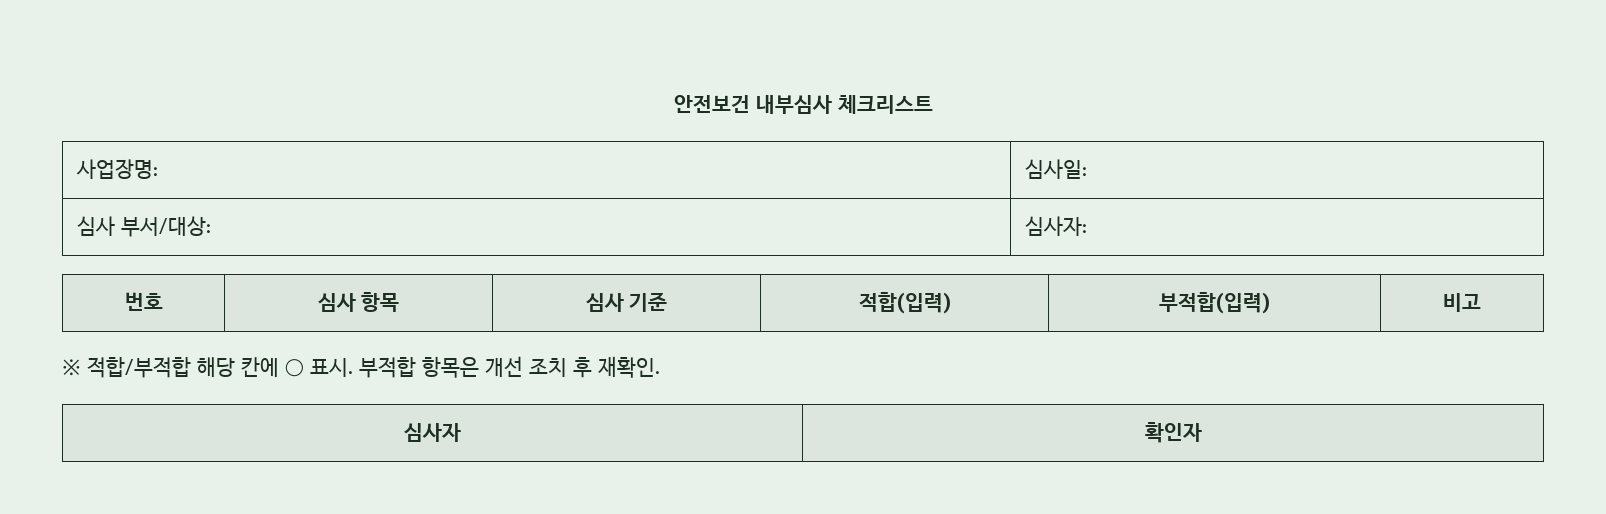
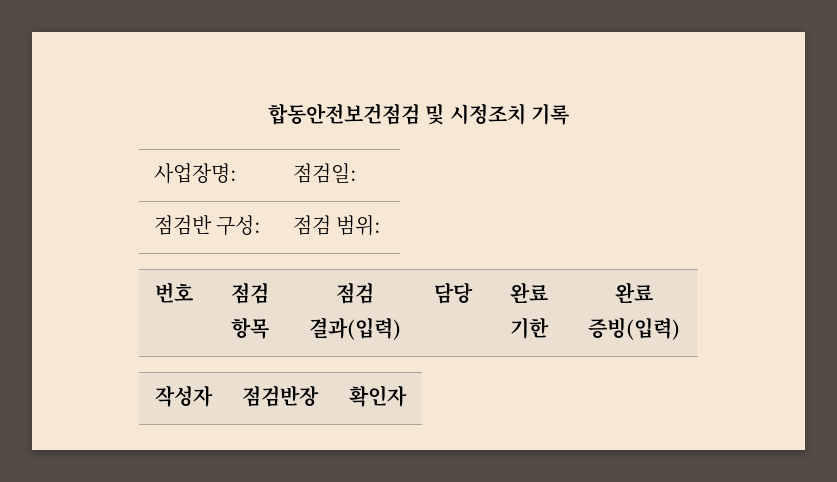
[673,95,933,114] [76,159,159,179] [1025,159,1088,179] [77,216,212,237] [1025,216,1088,236] 안전보건 내부심사 체크리스트 // 사업장명: | 심사일: // 심사 부서/대상: | 심사자: -> [267,103,570,125] [153,163,237,184] [292,163,357,183] [153,215,262,236] [292,215,382,236] 합동안전보건점검 및 시정조치 기록 // 사업장명: | 점검일: // 점검반 구성: | 점검 범위:
[317,293,356,312] 심사 -> [230,282,269,304] 점검
[585,292,668,312] [858,292,951,314] [1159,292,1270,314] [1443,293,1481,312] [62,356,660,378] [404,423,461,442] 심사 기준 | 적합(입력) | 부적합(입력) | 비고 // ※ 적합/부적합 해당 칸에 ○ 표시. 부적합 항목은 개선 조치 후 재확인. // 심사자 -> [336,282,374,304] [309,317,401,340] [433,282,473,304] [509,282,548,303] [509,317,549,339] [615,282,653,303] [588,317,680,340] [154,385,213,407] [242,385,319,407] 점검 결과(입력) | 담당 | 완료 기한 | 완료 증빙(입력) // 작성자 | 점검반장

